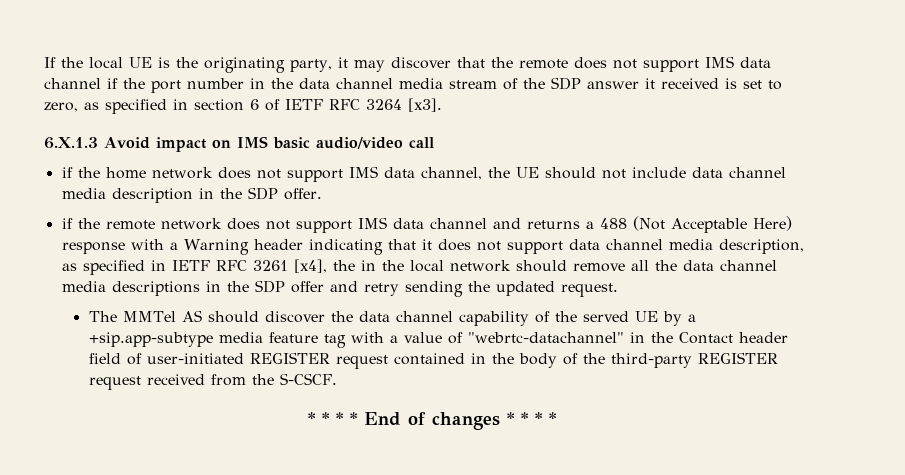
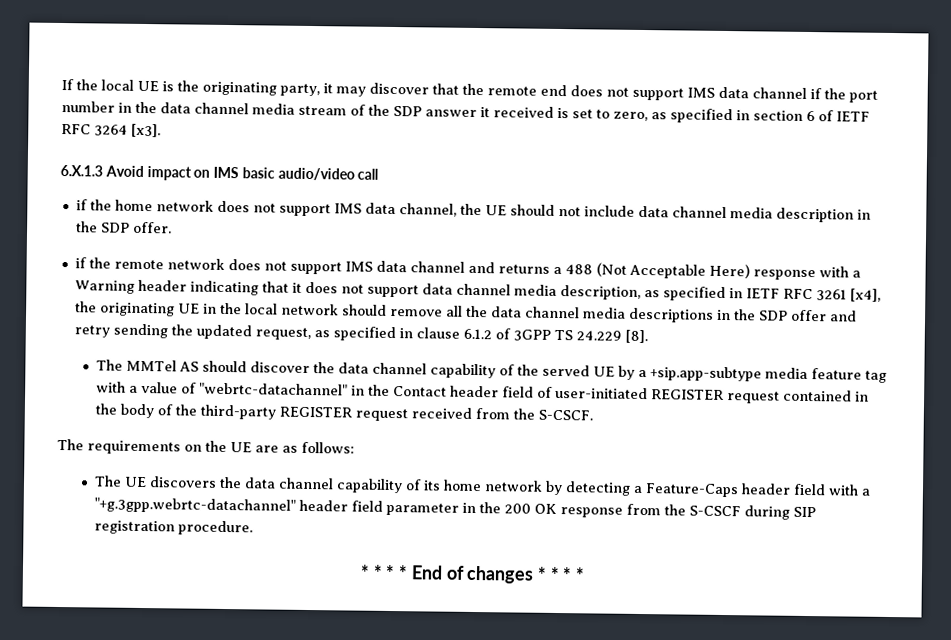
(568, 64) none -> [540,84,567,97] end
(355, 265) none -> [99,302,200,317] originating UE
[560,283,618,297] request. -> [254,326,648,344] request, as specified in clause 6.1.2 of 3GPP TS 24.229 [8].
(337, 379) none -> [57,438,355,455] [93,475,870,498] [93,497,816,520] [93,520,253,536] // The requirements on the UE are as follows: // The UE discovers the data channel capability of its home network by detecting a Feature-Caps header field with a "+g.3gpp.webrtc-datachannel" header field parameter in the 200 OK response from the S-CSCF during SIP registration procedure.

